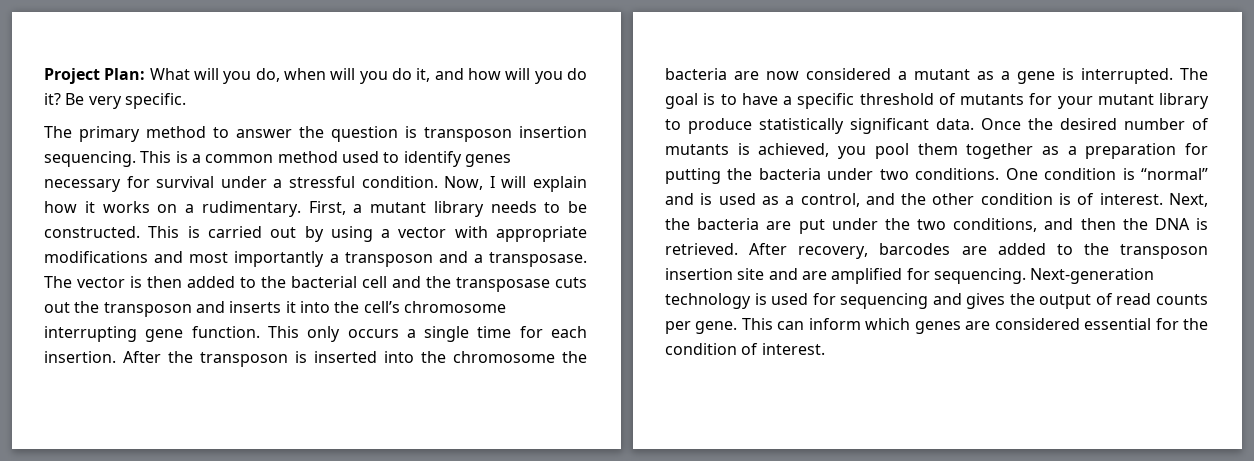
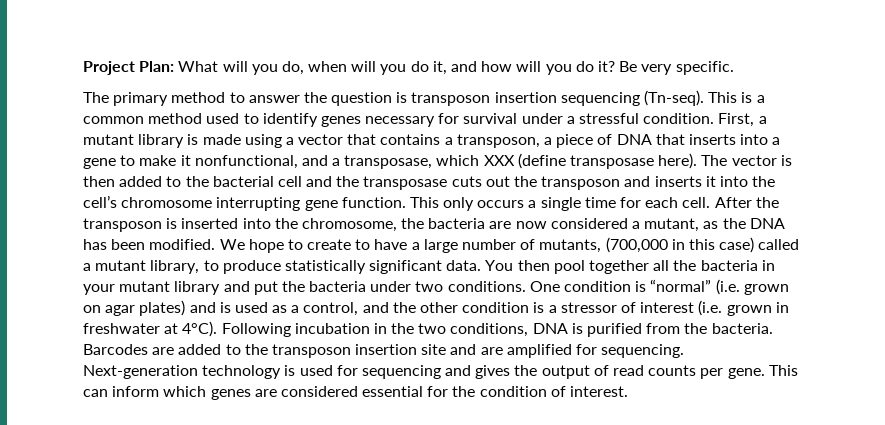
[44,151,136,167] sequencing. -> [560,90,705,106] sequencing (Tn-seq).
[444,176,588,192] [44,201,587,217] [44,226,588,242] [44,251,587,267] Now, I will explain how it works on a rudimentary. First, a mutant library needs to be constructed. This is carried out by using a vector with appropriate modifications and most importantly a transposon and a transposase. -> [718,113,767,127] [83,134,781,148] [83,153,698,169] First, a mutant library is made using a vector that contains a transposon, a piece of DNA that inserts into a gene to make it nonfunctional, and a transposase, which XXX (define transposase here).
[44,351,116,363] insertion. -> [682,197,711,208] cell.
[453,351,555,363] chromosome -> [301,218,397,232] chromosome,
[914,68,1208,84] [665,93,1209,109] mutant as a gene is interrupted. The goal is to have a specific threshold of mutants for your mutant library -> [644,218,785,232] [83,237,800,253] [83,260,200,274] mutant, as the DNA has been modified. We hope to create to have a large number of mutants, (700,000 in this case) called a mutant library,
[981,118,1209,130] [665,143,1208,159] [665,168,721,184] Once the desired number of mutants is achieved, you pool them together as a preparation for putting -> [485,260,775,274] [83,281,278,295] You then pool together all the bacteria in your mutant library and put
(1208, 174) none -> [715,279,789,295] [83,300,186,316] (i.e. grown on agar plates)
[1077,193,1208,207] [665,218,1208,234] [665,243,951,259] of interest. Next, the bacteria are put under the two conditions, and then the DNA is retrieved. After recovery, barcodes -> [548,300,789,316] [83,321,773,337] [83,344,148,355] a stressor of interest (i.e. grown in freshwater at 4°C). Following incubation in the two conditions, DNA is purified from the bacteria. Barcodes

